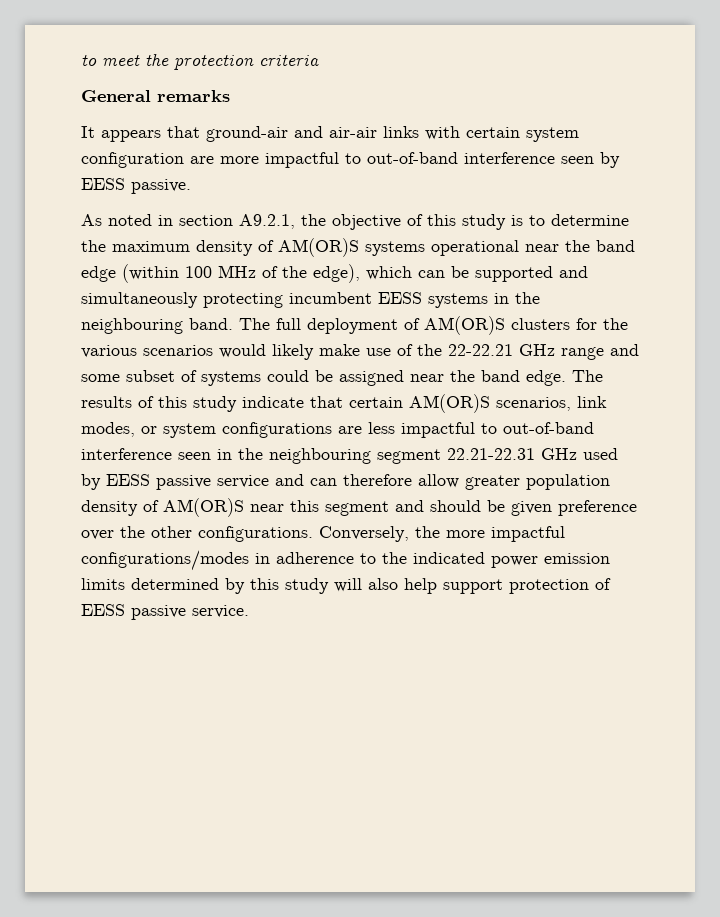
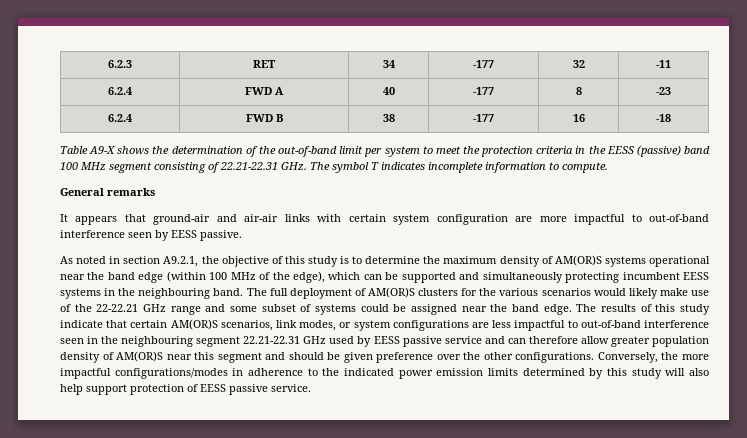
(81, 60) none -> [108,60,132,68] [253,60,276,68] [382,60,395,68] [473,60,494,68] [572,60,585,68] [656,60,671,68] [108,87,132,95] [245,87,284,95] [382,87,395,95] [473,87,494,95] [575,87,582,95] [656,87,671,95] [108,114,132,122] [245,114,283,122] [382,114,395,122] [473,114,494,122] [572,114,585,122] [656,114,671,122] [60,146,420,157] 6.2.3 | RET | 34 | -177 | 32 | -11 // 6.2.4 | FWD A | 40 | -177 | 8 | -23 // 6.2.4 | FWD B | 38 | -177 | 16 | -18 // Table A9-X shows the determination of the out-of-band limit per system
(319, 60) none -> [575,145,710,157] [60,162,608,173] in the EESS (passive) band 100 MHz segment consisting of 22.21-22.31 GHz. The symbol T indicates incomplete information to compute.

